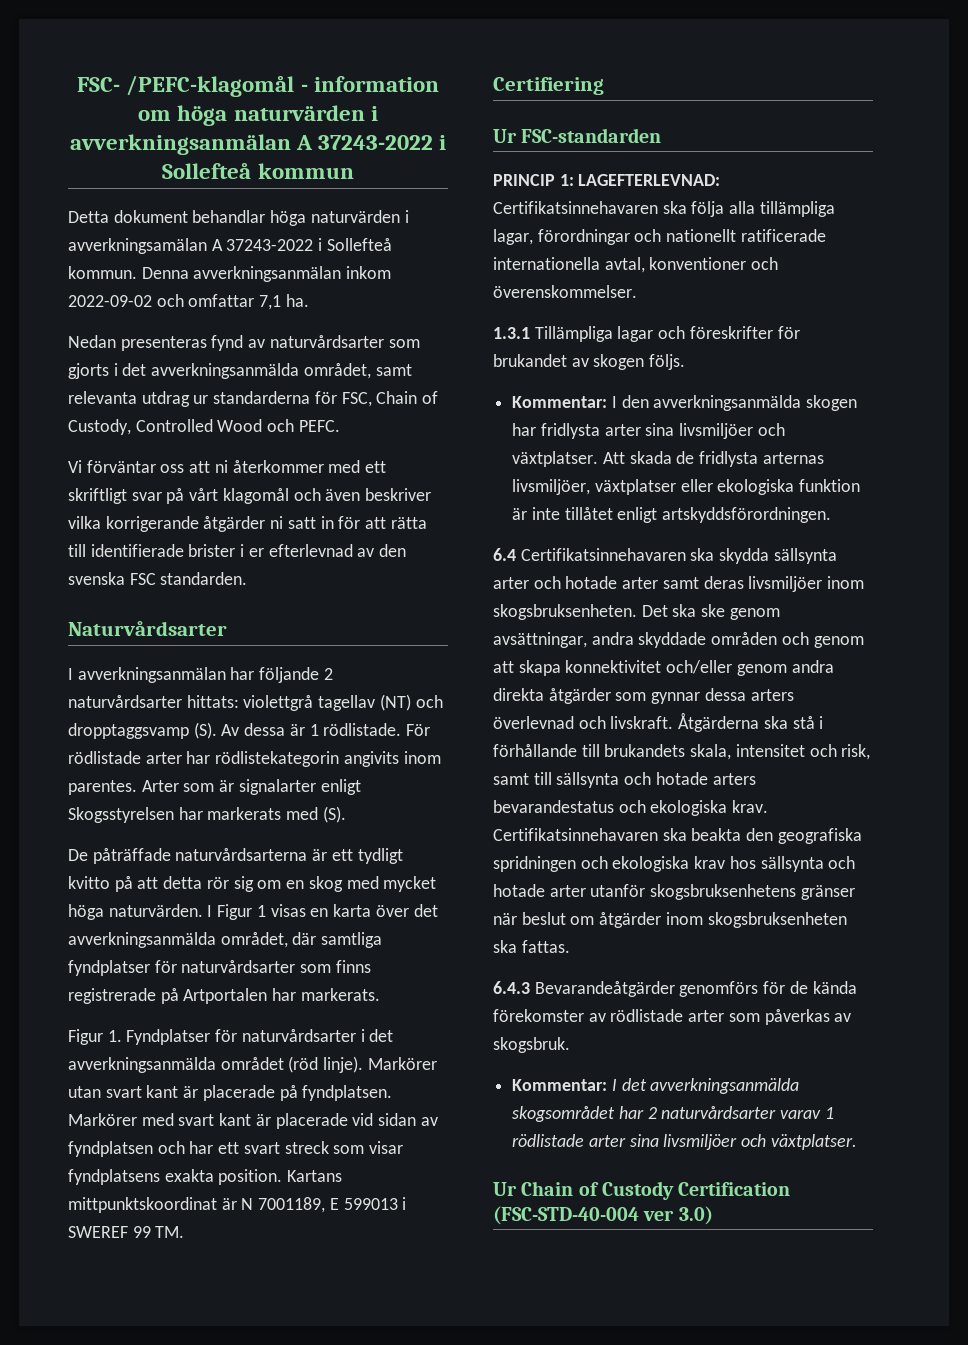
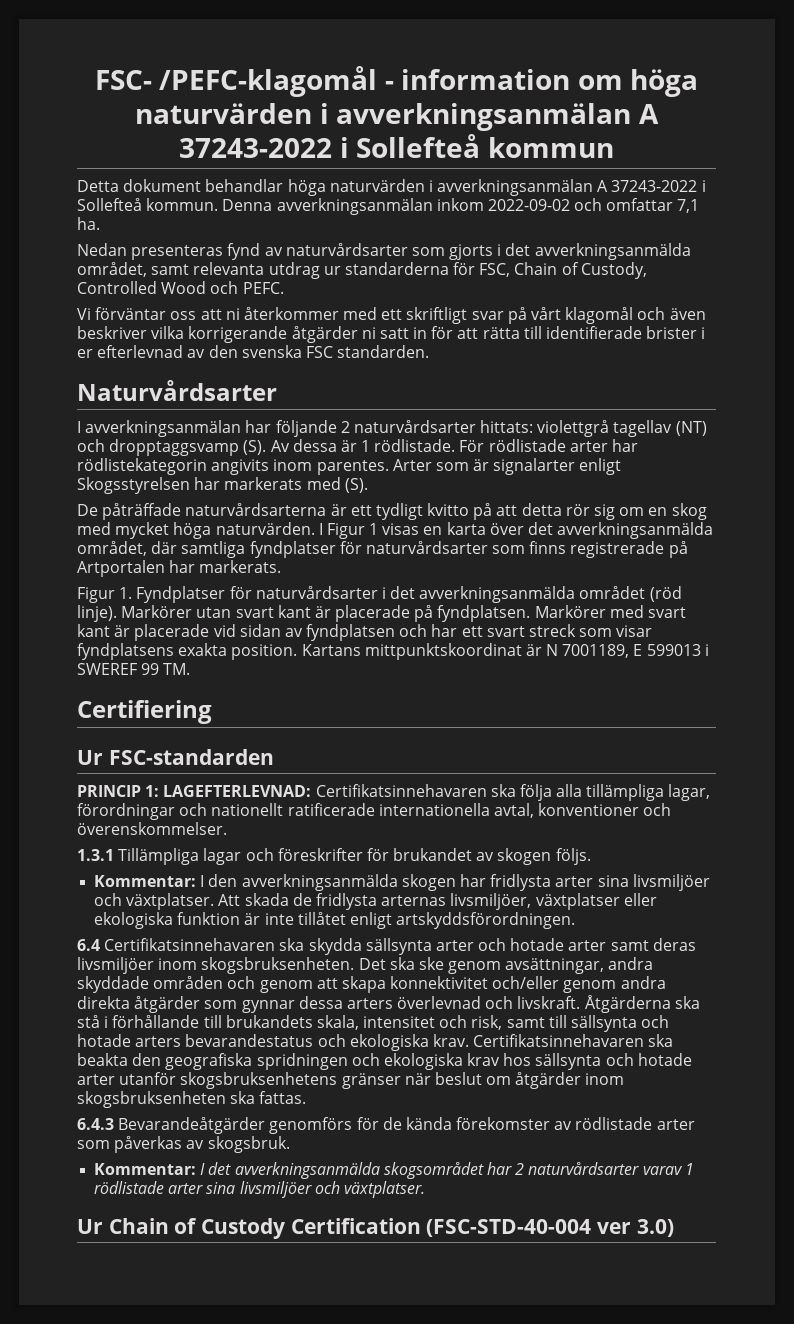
[68,238,207,254] avverkningsamälan -> [437,179,594,196] avverkningsanmälan

